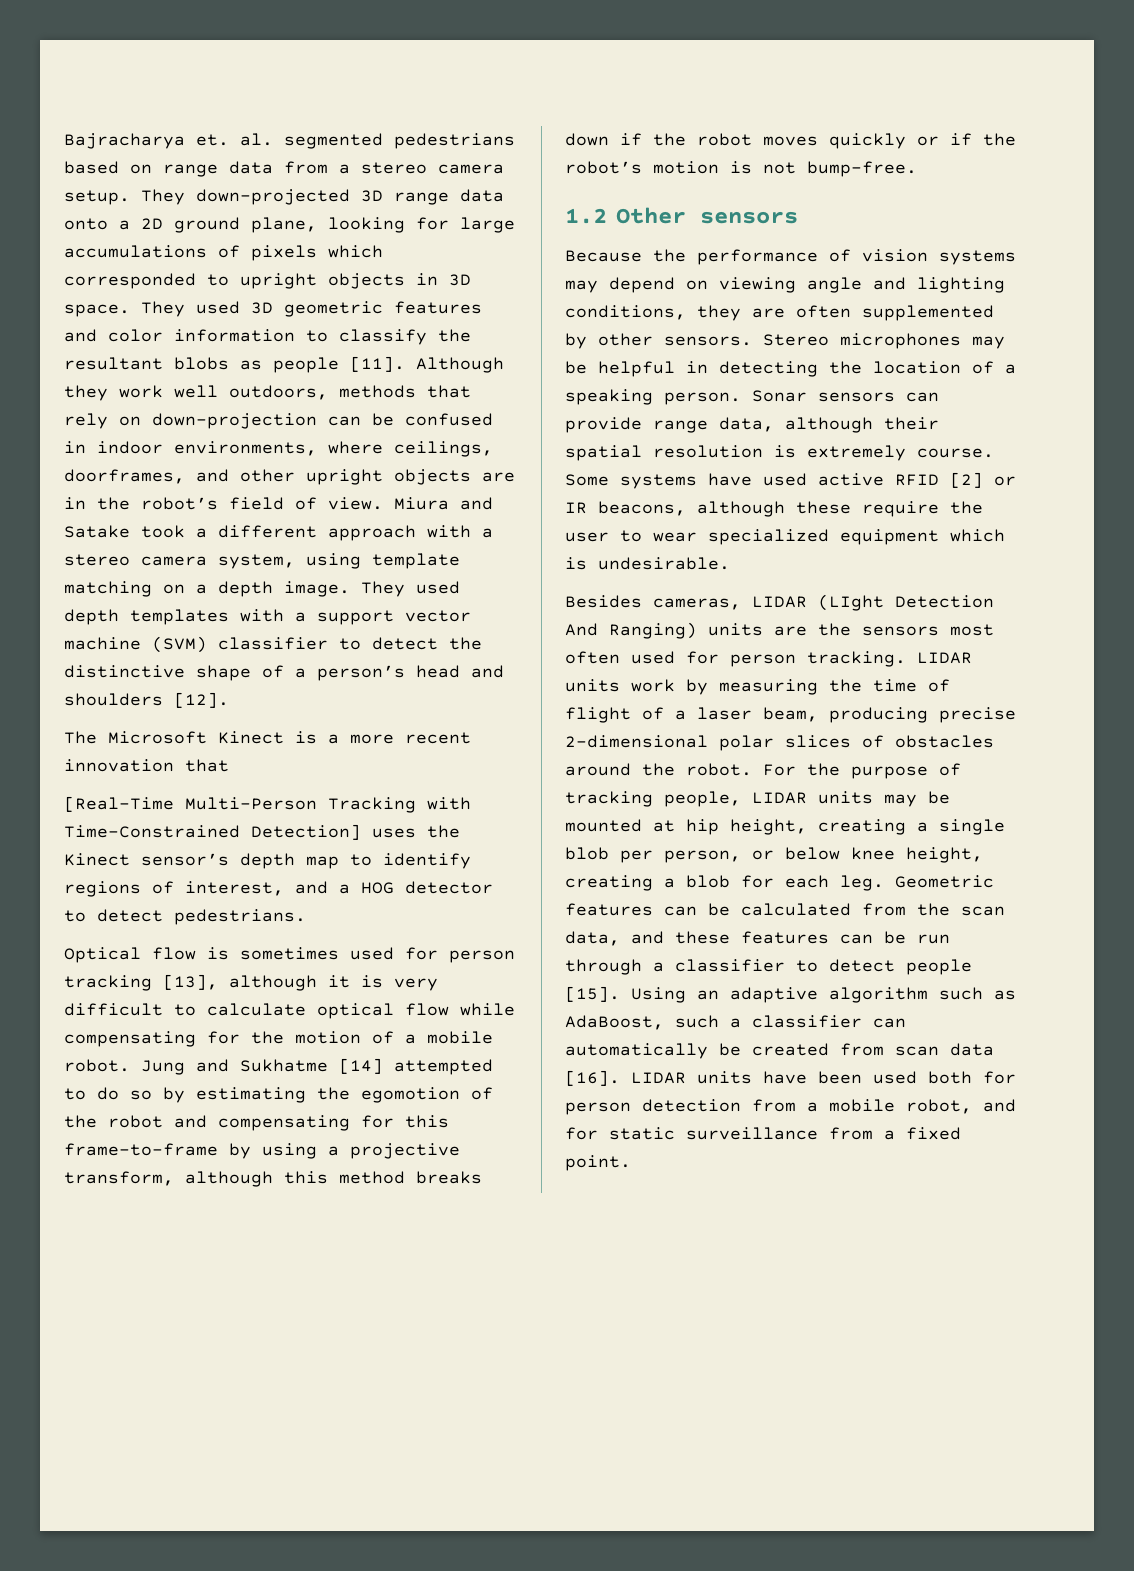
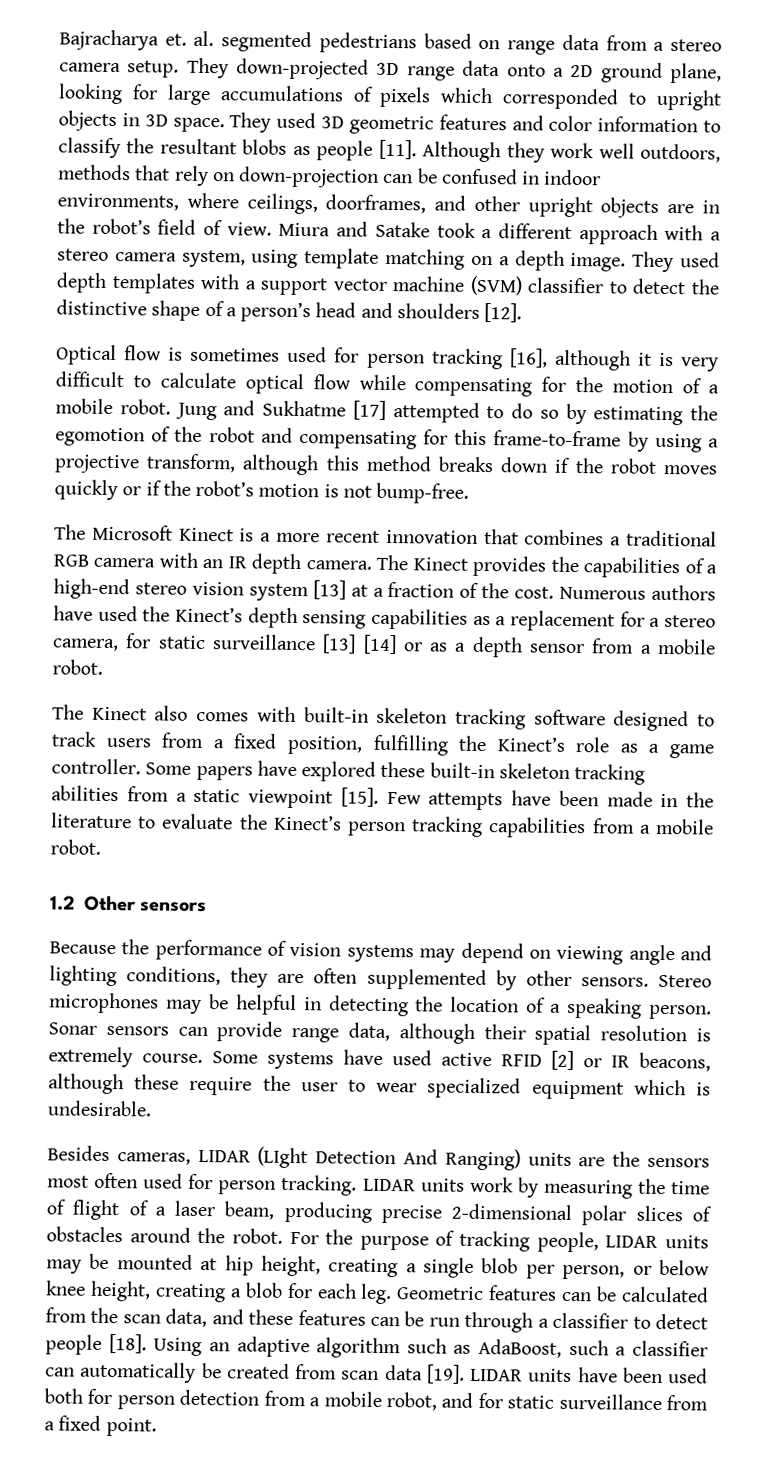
[64,731,471,744] [64,759,229,772] [64,796,471,813] [64,824,460,840] [64,853,471,869] [64,881,493,897] [64,909,306,925] // The Microsoft Kinect is a more recent innovation that // [Real-Time Multi-Person Tracking with Time-Constrained Detection] uses the Kinect sensor’s depth map to identify regions of interest, and a HOG detector to detect pedestrians. -> (523, 313) none
[163,974,218,990] [13], -> [509,348,548,368] [16],
[339,1058,383,1074] [14] -> [352,400,386,420] [17]
(917, 169) none -> [54,524,717,547] [53,552,717,579] [53,578,717,602] [53,605,716,632] [52,633,716,658] [52,659,103,675] [52,704,715,732] [51,731,714,759] [51,758,646,785] [51,785,714,811] [51,812,715,839] [50,839,101,855] // The Microsoft Kinect is a more recent innovation that combines a traditional RGB camera with an IR depth camera. The Kinect provides the capabilities of a high-end stereo vision system [13] at a fraction of the cost. Numerous authors have used the Kinect’s depth sensing capabilities as a replacement for a stereo camera, for static surveillance [13] [14] or as a depth sensor from a mobile robot. // The Kinect also comes with built-in skeleton tracking software designed to track users from a fixed position, fulfilling the Kinect’s role as a game controller. Some papers have explored these built-in skeleton tracking abilities from a static viewpoint [15]. Few attempts have been made in the literature to evaluate the Kinect’s person tracking capabilities from a mobile robot.
[565,986,620,1002] [15]. -> [108,1334,147,1354] [18].
[565,1070,620,1086] [16]. -> [426,1364,465,1384] [19].

